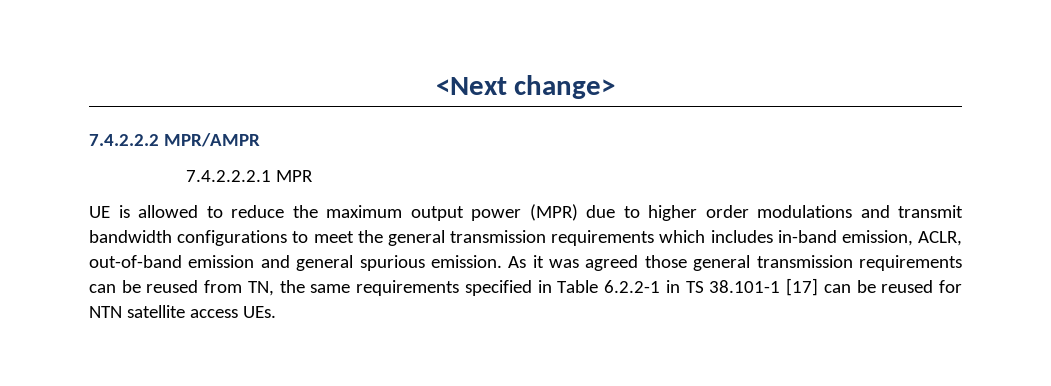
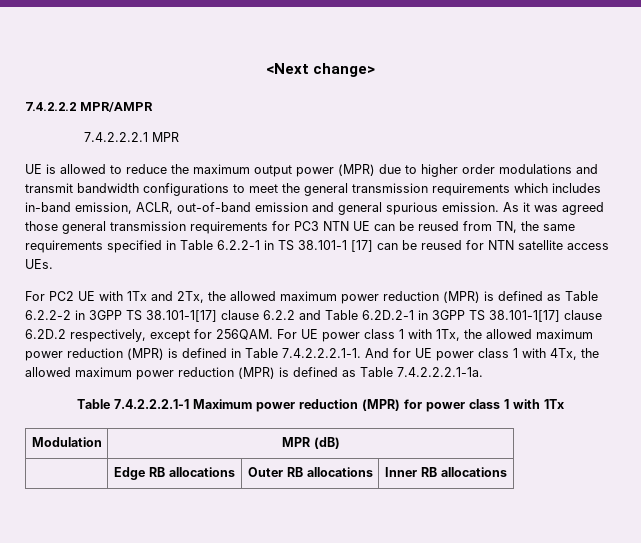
(962, 263) none -> [272,221,370,231] for PC3 NTN UE
(276, 312) none -> [25,291,598,304] [25,310,602,322] [25,329,593,342] [25,348,599,361] [25,367,483,380] [77,399,564,412] [31,437,102,447] [281,437,340,449] [113,467,235,480] [247,467,373,477] [385,467,507,477] // For PC2 UE with 1Tx and 2Tx, the allowed maximum power reduction (MPR) is defined as Table 6.2.2-2 in 3GPP TS 38.101-1[17] clause 6.2.2 and Table 6.2D.2-1 in 3GPP TS 38.101-1[17] clause 6.2D.2 respectively, except for 256QAM. For UE power class 1 with 1Tx, the allowed maximum power reduction (MPR) is defined in Table 7.4.2.2.2.1-1. And for UE power class 1 with 4Tx, the allowed maximum power reduction (MPR) is defined as Table 7.4.2.2.2.1-1a. // Table 7.4.2.2.2.1-1 Maximum power reduction (MPR) for power class 1 with 1Tx // Modulation | MPR (dB) // | Edge RB allocations | Outer RB allocations | Inner RB allocations

